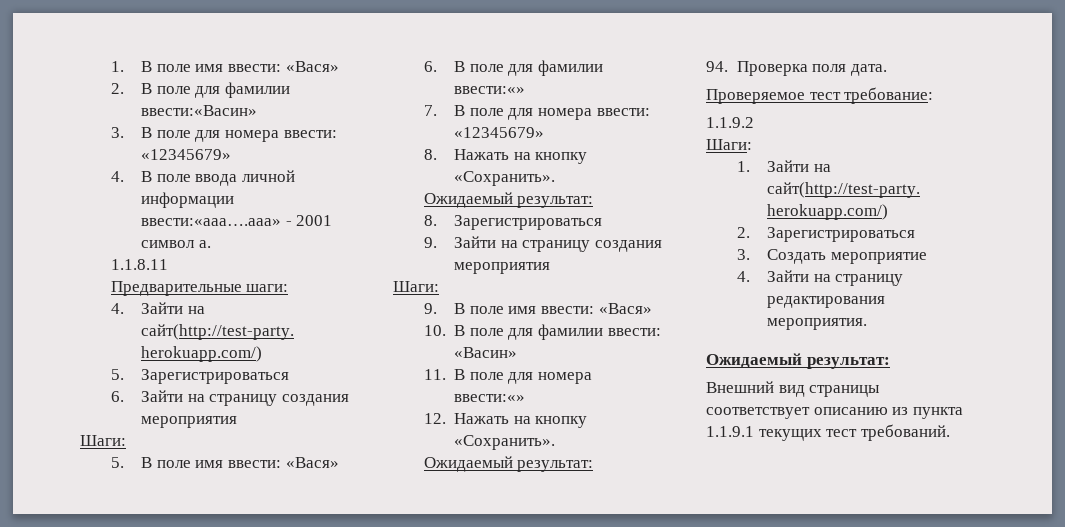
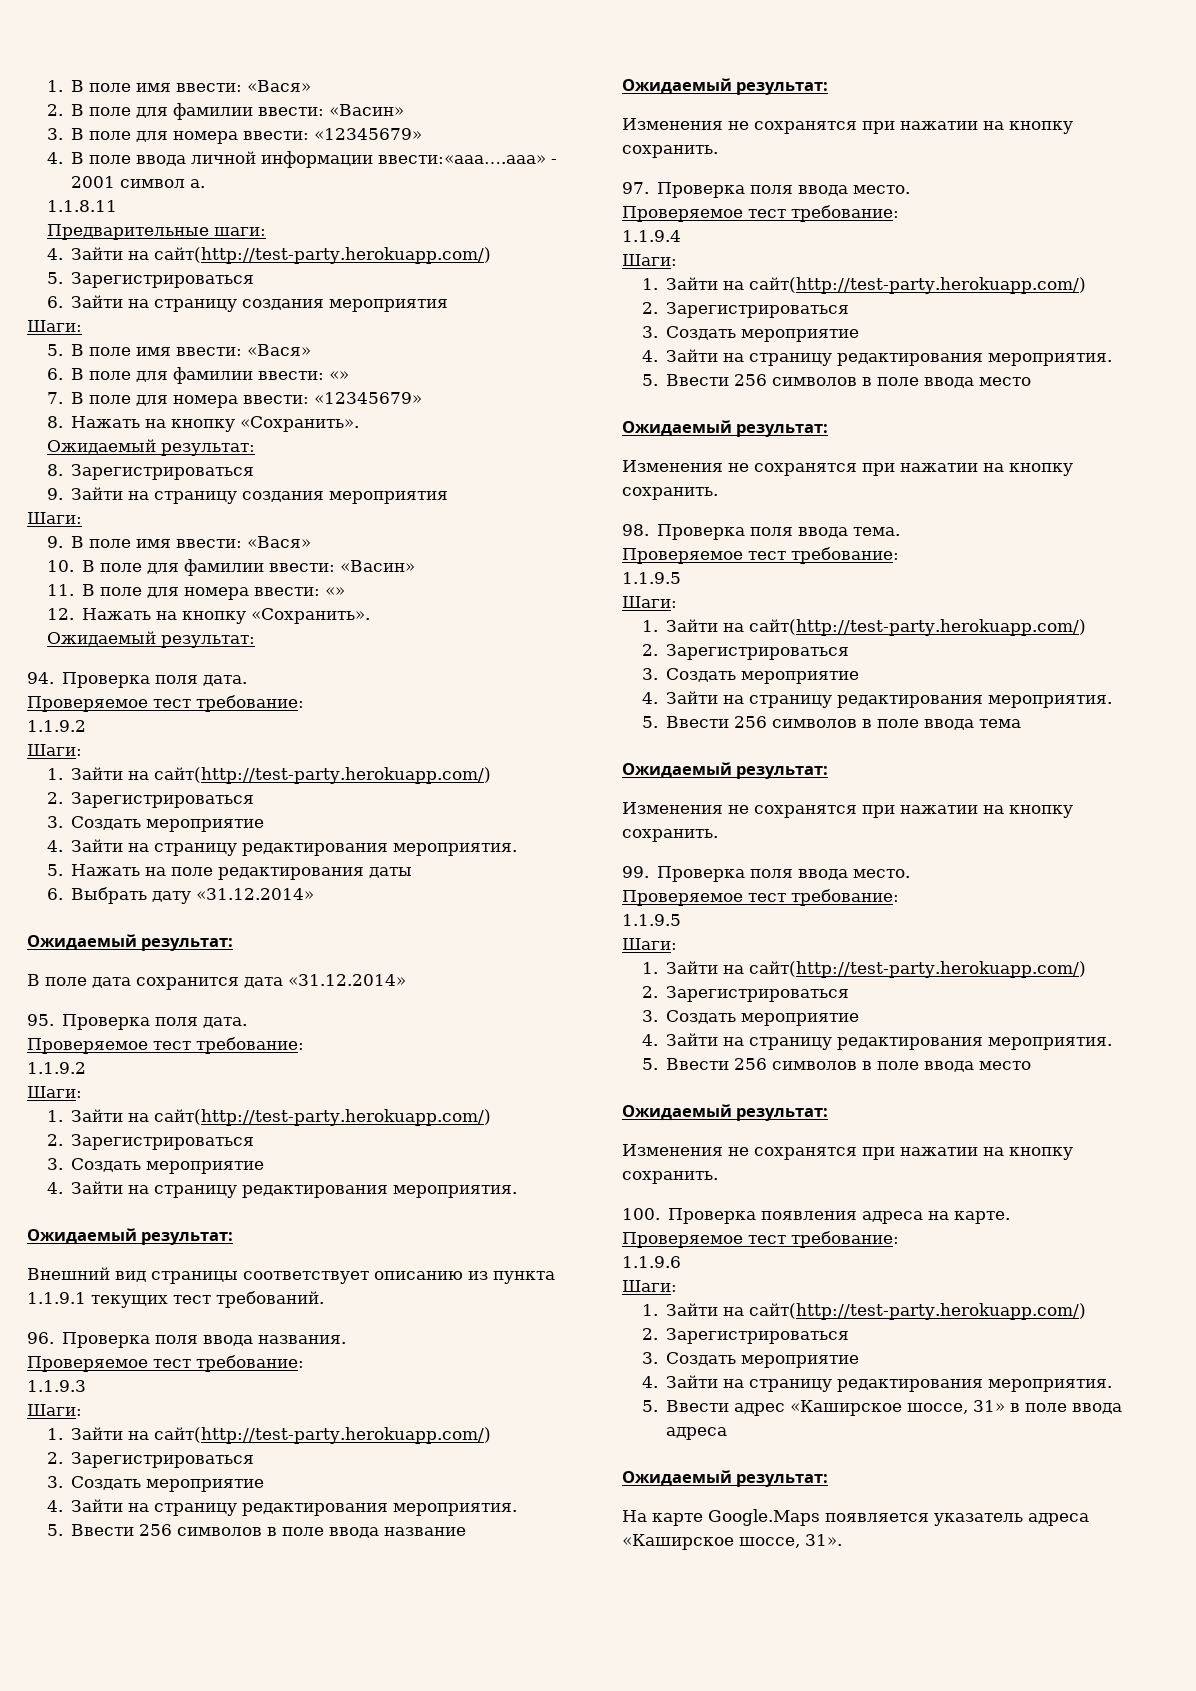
[141,105,258,116] ввести:«Васин» -> [258,104,405,116] ввести: «Васин»
[454,86,526,94] ввести:«» -> [258,371,350,380] ввести: «»
[454,394,526,402] ввести:«» -> [254,587,346,596] ввести: «»
(868, 324) none -> [46,864,413,880] [46,887,315,904] [27,934,234,951] [27,974,406,990] [27,1014,248,1030] [27,1037,304,1054] [27,1062,86,1074] [27,1086,82,1098] [46,1109,492,1126] [46,1134,255,1150] [46,1158,265,1174] [46,1181,518,1198] // 5. Нажать на поле редактирования даты // 6. Выбрать дату «31.12.2014» // Ожидаемый результат: // В поле дата сохранится дата «31.12.2014» // 95. Проверка поля дата. // Проверяемое тест требование: // 1.1.9.2 // Шаги: // 1. Зайти на сайт(http://test-party.herokuapp.com/) // 2. Зарегистрироваться // 3. Создать мероприятие // 4. Зайти на страницу редактирования мероприятия.
(950, 432) none -> [27,1332,347,1348] [27,1355,304,1372] [27,1380,86,1392] [27,1404,82,1416] [46,1427,492,1444] [46,1452,255,1468] [46,1476,265,1492] [46,1499,518,1516] [46,1524,467,1538] [622,78,829,95] [622,118,1073,134] [622,145,718,158] [622,182,911,198] [622,205,899,222] [622,230,681,242] [622,254,677,266] [641,277,1087,294] [641,302,850,318] [641,326,860,342] [641,349,1113,366] [641,374,1032,388] [622,420,829,437] [622,460,1073,476] [622,487,718,500] [622,524,901,540] [622,547,899,564] [622,572,681,584] [622,596,677,608] [641,619,1087,636] [641,644,850,660] [641,668,860,684] [641,691,1113,708] [641,716,1022,730] [622,762,829,779] [622,802,1073,818] [622,829,718,842] [622,866,911,882] [622,889,899,906] [622,914,681,926] [622,938,677,950] [641,961,1087,978] [641,986,850,1002] [641,1010,860,1026] [641,1033,1113,1050] [641,1058,1032,1072] [622,1104,829,1121] [622,1144,1073,1160] [622,1171,718,1184] [622,1208,1011,1224] [622,1231,899,1248] [622,1256,681,1268] [622,1280,677,1292] [641,1303,1087,1320] [641,1328,850,1344] [641,1352,860,1368] [641,1375,1113,1392] [641,1400,1123,1416] [666,1427,728,1440] [622,1470,829,1487] [622,1509,1089,1526] [622,1534,842,1550] // 96. Проверка поля ввода названия. // Проверяемое тест требование: // 1.1.9.3 // Шаги: // 1. Зайти на сайт(http://test-party.herokuapp.com/) // 2. Зарегистрироваться // 3. Создать мероприятие // 4. Зайти на страницу редактирования мероприятия. // 5. Ввести 256 символов в поле ввода название // Ожидаемый результат: // Изменения не сохранятся при нажатии на кнопку сохранить. // 97. Проверка поля ввода место. // Проверяемое тест требование: // 1.1.9.4 // Шаги: // 1. Зайти на сайт(http://test-party.herokuapp.com/) // 2. Зарегистрироваться // 3. Создать мероприятие // 4. Зайти на страницу редактирования мероприятия. // 5. Ввести 256 символов в поле ввода место // Ожидаемый результат: // Изменения не сохранятся при нажатии на кнопку сохранить. // 98. Проверка поля ввода тема. // Проверяемое тест требование: // 1.1.9.5 // Шаги: // 1. Зайти на сайт(http://test-party.herokuapp.com/) // 2. Зарегистрироваться // 3. Создать мероприятие // 4. Зайти на страницу редактирования мероприятия. // 5. Ввести 256 символов в поле ввода тема // Ожидаемый результат: // Изменения не сохранятся при нажатии на кнопку сохранить. // 99. Проверка поля ввода место. // Проверяемое тест требование: // 1.1.9.5 // Шаги: // 1. Зайти на сайт(http://test-party.herokuapp.com/) // 2. Зарегистрироваться // 3. Создать мероприятие // 4. Зайти на страницу редактирования мероприятия. // 5. Ввести 256 символов в поле ввода место // Ожидаемый результат: // Изменения не сохранятся при нажатии на кнопку сохранить. // 100. Проверка появления адреса на карте. // Проверяемое тест требование: // 1.1.9.6 // Шаги: // 1. Зайти на сайт(http://test-party.herokuapp.com/) // 2. Зарегистрироваться // 3. Создать мероприятие // 4. Зайти на страницу редактирования мероприятия. // 5. Ввести адрес «Каширское шоссе, 31» в поле ввода адреса // Ожидаемый результат: // На карте Google.Maps появляется указатель адреса «Каширское шоссе, 31».

